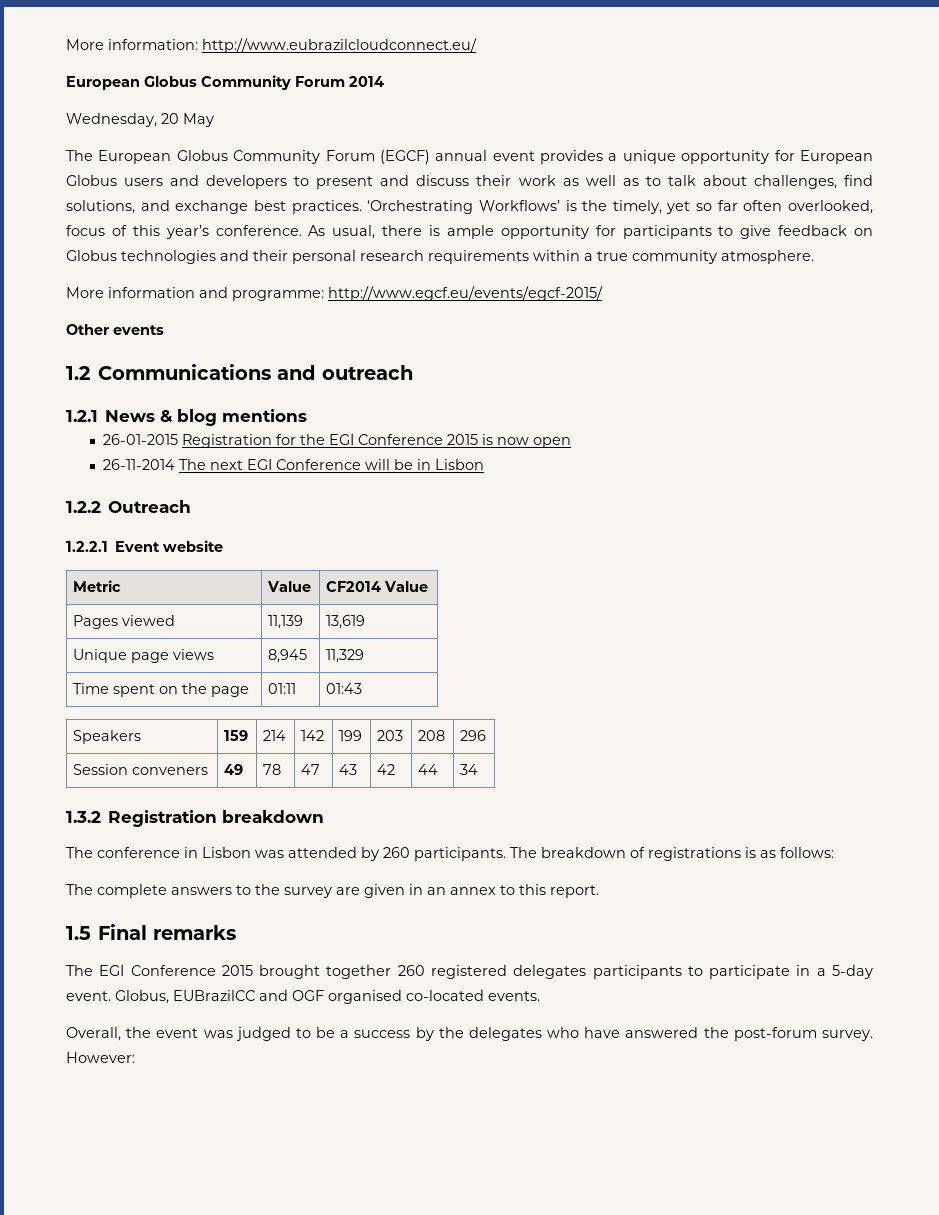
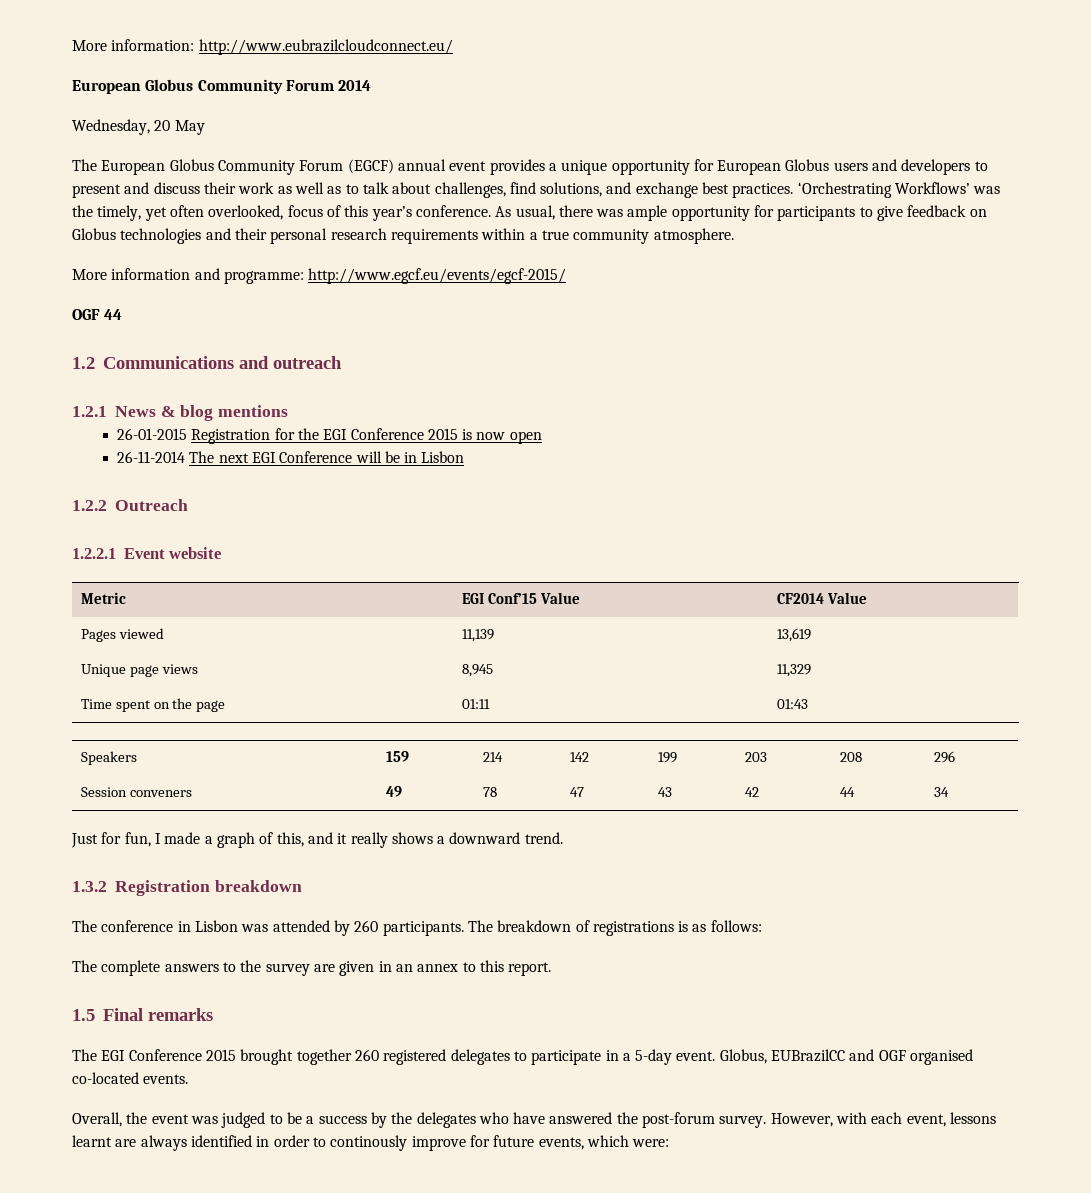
[565,200,577,211] is -> [973,186,1001,194] was
[696,200,738,211] so far -> (167, 214) none
[429,225,440,236] is -> [596,209,624,217] was
[66,324,164,335] Other events -> [72,309,123,320] OGF 44
(122, 586) none -> [461,593,537,604] EGI Conf’15
(479, 769) none -> [71,832,563,848] // Just for fun, I made a graph of this, and it really shows a downward trend.
[592,965,682,979] participants -> (510, 1057) none
[66,1052,135,1063] However: -> [770,1112,997,1127] [72,1135,670,1151] However, with each event, lessons learnt are always identified in order to continously improve for future events, which were:

